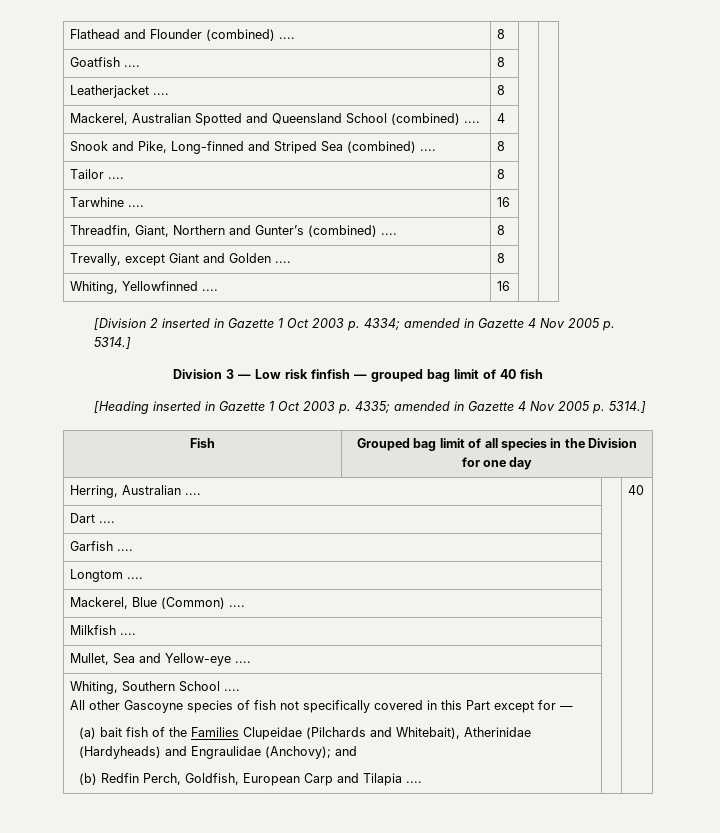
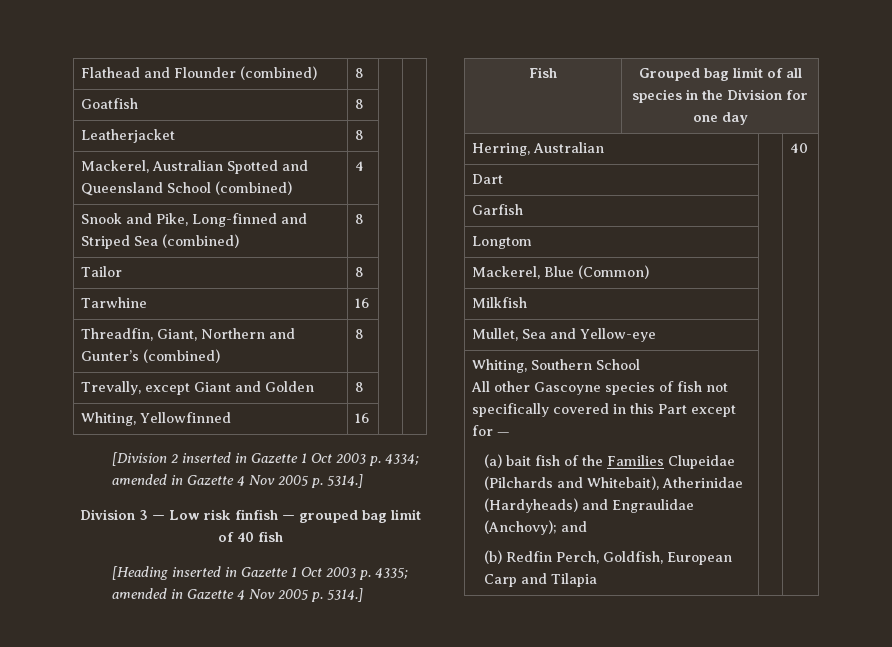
[278,37,295,39] .... -> (318, 73) none
[123,65,140,67] .... -> (139, 103) none
[152,93,169,95] .... -> (176, 136) none
[463,121,480,123] .... -> (293, 188) none
[419,149,436,151] .... -> (240, 241) none
[107,177,124,179] .... -> (123, 271) none
[127,205,144,207] .... -> (148, 302) none
[380,233,397,235] .... -> (221, 356) none
[274,261,291,263] .... -> (315, 386) none
[201,289,218,291] .... -> (232, 417) none
[184,493,201,495] .... -> (605, 147) none
[98,521,115,523] .... -> (504, 179) none
[116,549,133,551] .... -> (524, 209) none
[126,577,143,579] .... -> (533, 242) none
[228,605,245,607] .... -> (650, 272) none
[119,633,136,635] .... -> (528, 302) none
[234,661,251,663] .... -> (657, 335) none
[223,689,240,691] .... -> (641, 364) none
[406,781,423,783] .... -> (598, 580) none

